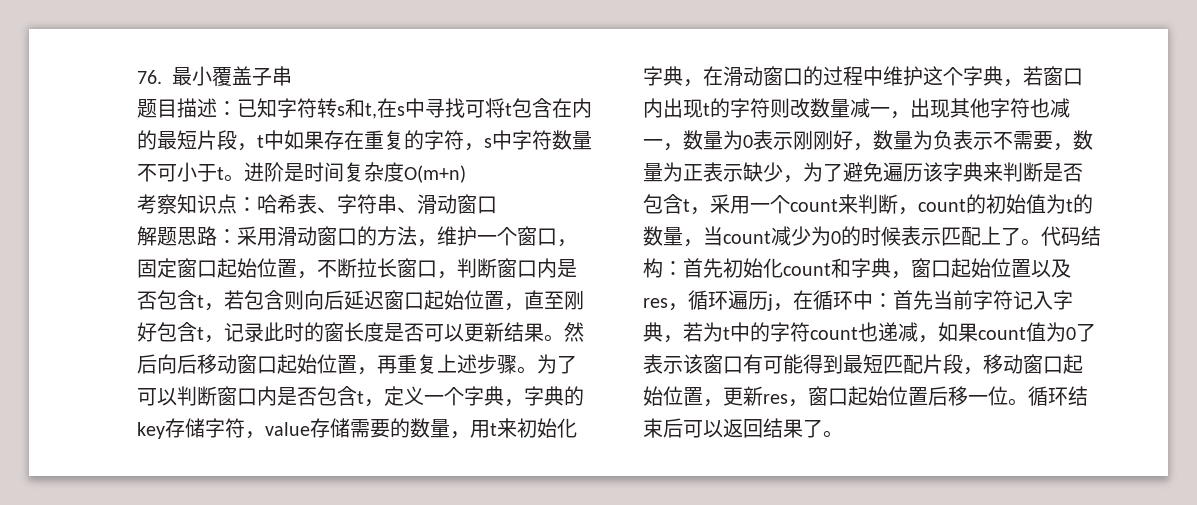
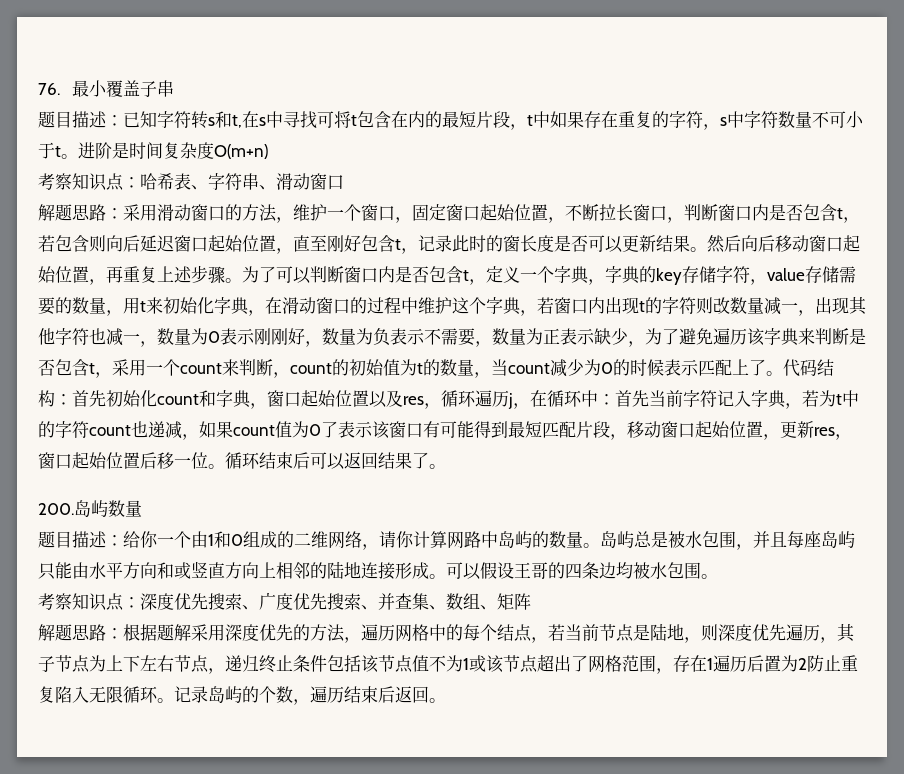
(843, 434) none -> [38,500,142,517] [38,531,855,550] [38,561,718,580] [38,592,531,611] [38,623,855,643] [38,654,858,674] [38,686,446,705] // 200.岛屿数量 // 题目描述：给你一个由1和0组成的二维网络，请你计算网路中岛屿的数量。岛屿总是被水包围，并且每座岛屿只能由水平方向和或竖直方向上相邻的陆地连接形成。可以假设王哥的四条边均被水包围。 // 考察知识点：深度优先搜索、广度优先搜索、并查集、数组、矩阵 // 解题思路：根据题解采用深度优先的方法，遍历网格中的每个结点，若当前节点是陆地，则深度优先遍历，其子节点为上下左右节点，递归终止条件包括该节点值不为1或该节点超出了网格范围，存在1遍历后置为2防止重复陷入无限循环。记录岛屿的个数，遍历结束后返回。

